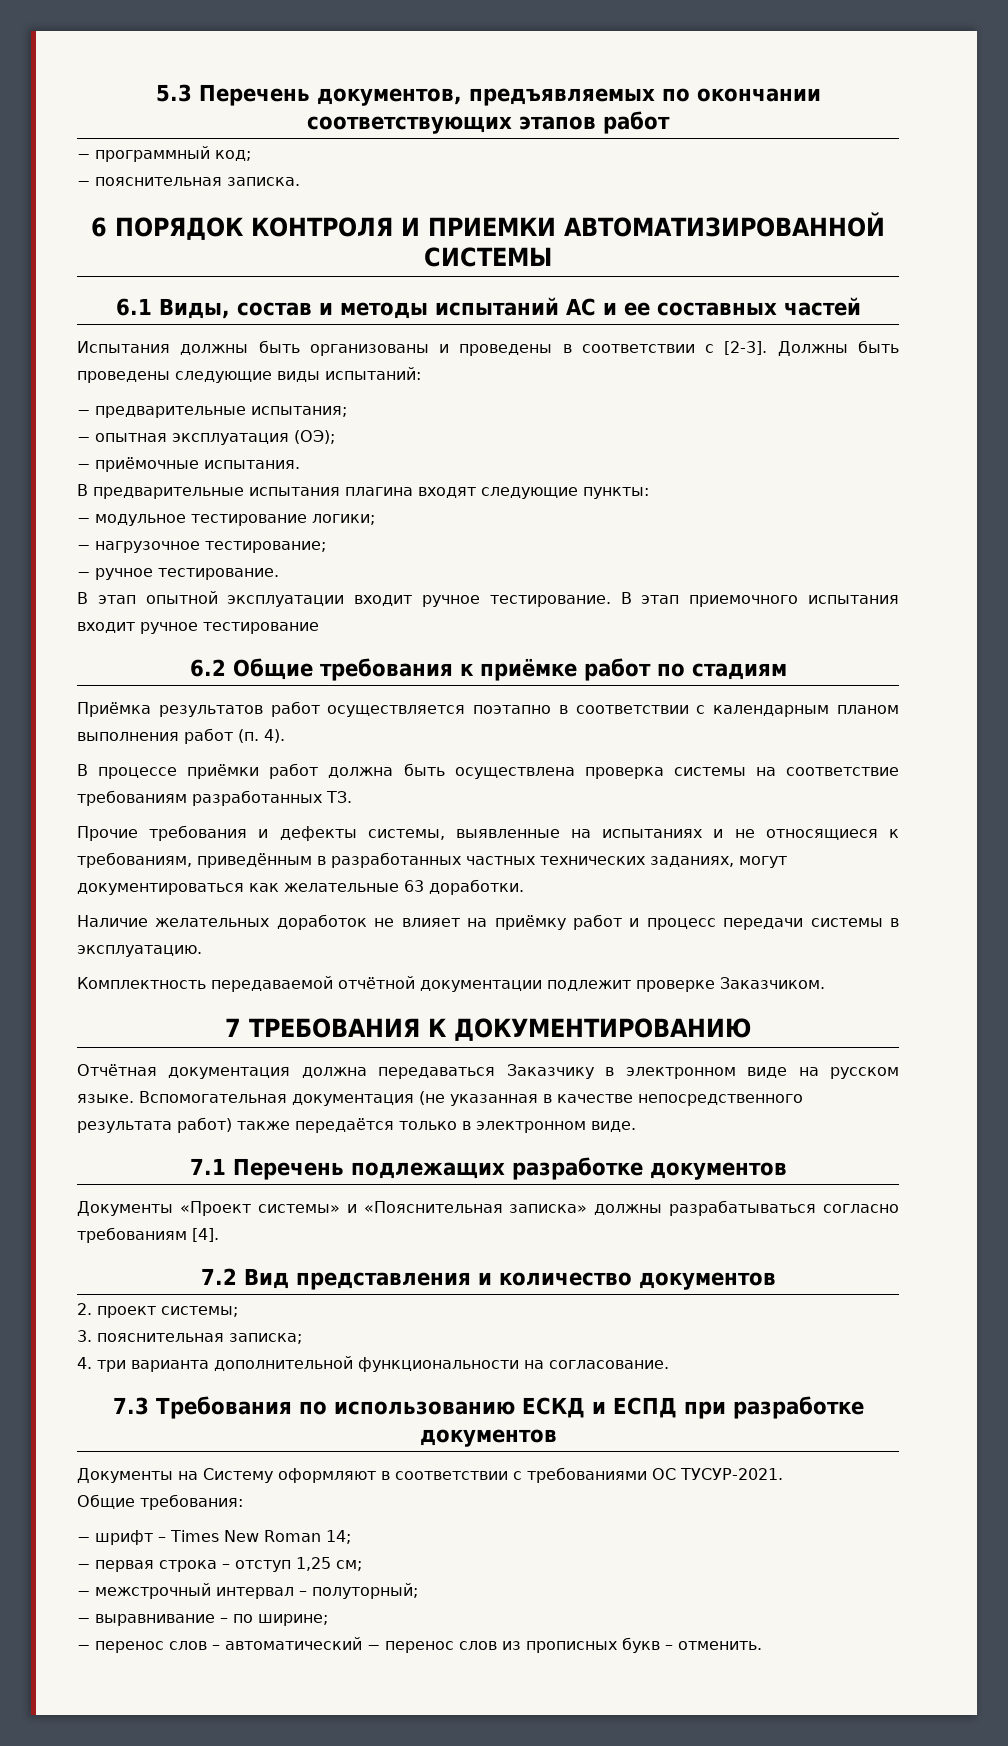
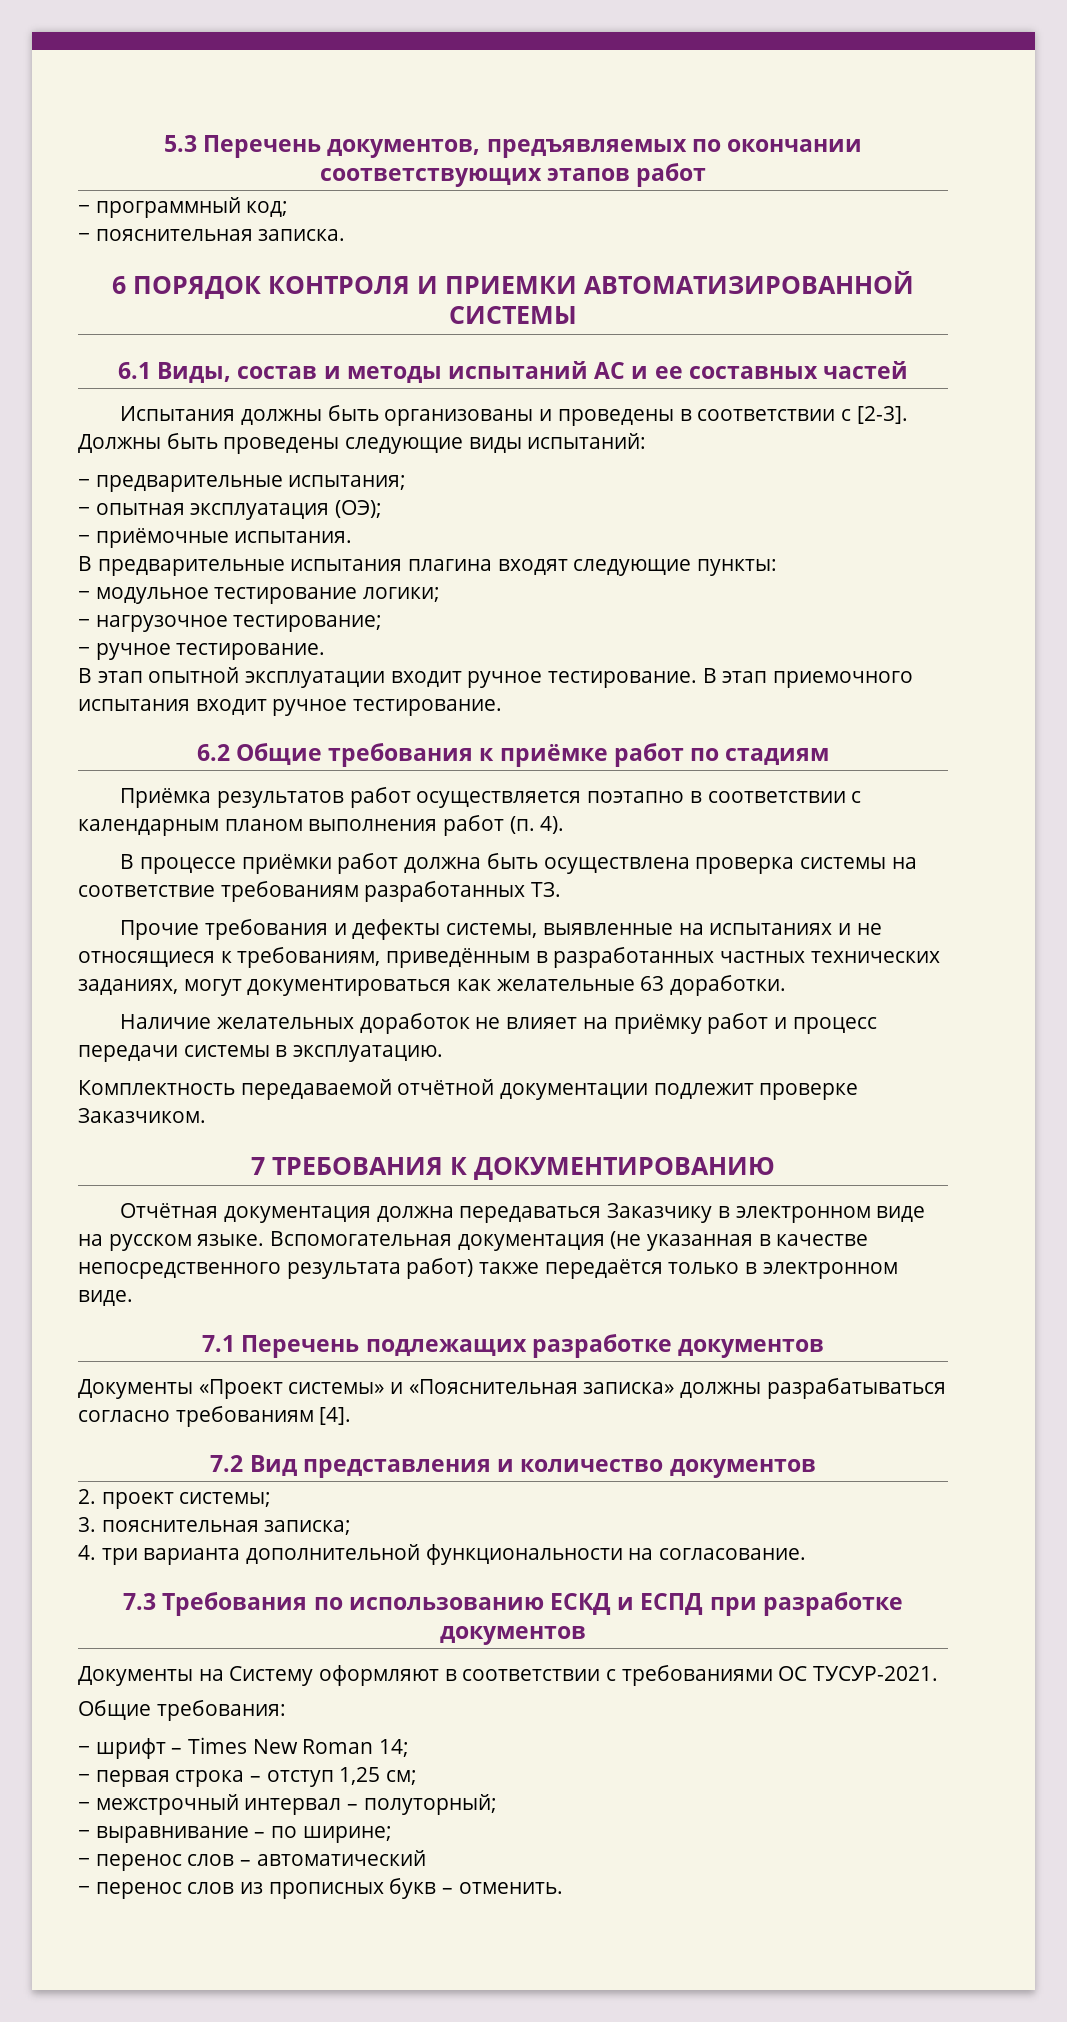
[203,622,319,634] тестирование -> [353,699,503,716] тестирование.
(362, 1643) none -> (426, 1858) //

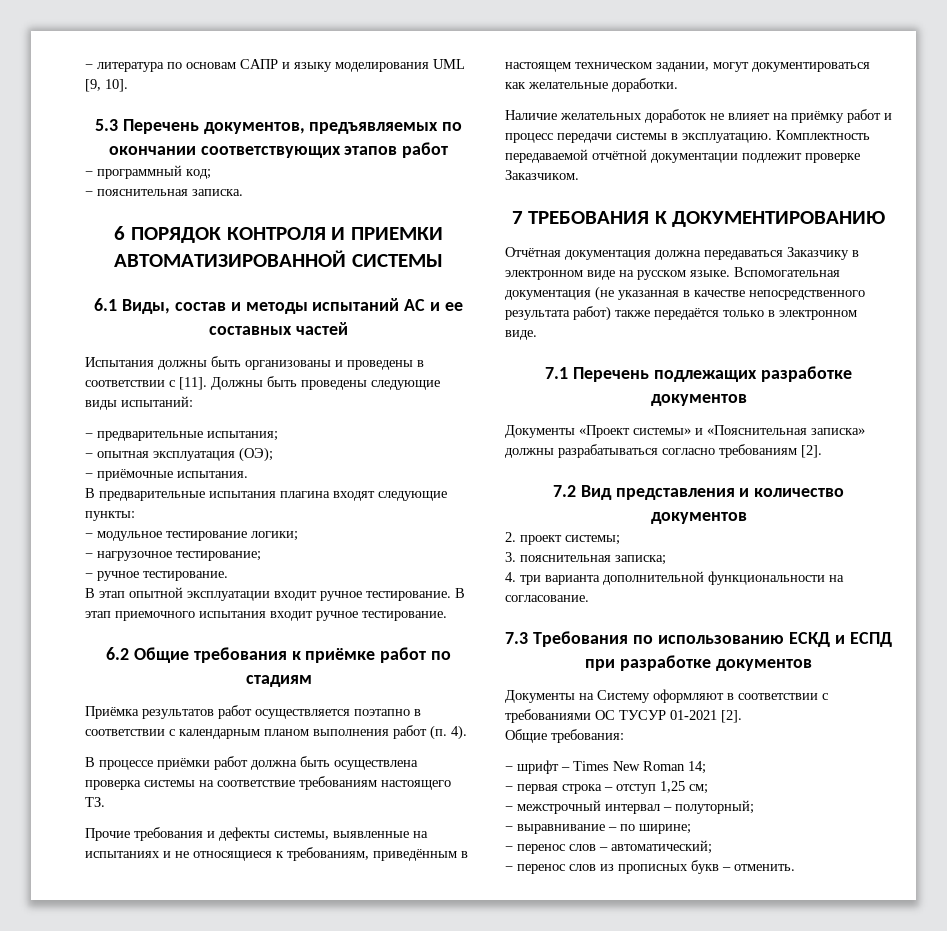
(163, 143) none -> [85,59,465,72] [85,79,128,92] − литература по основам САПР и языку моделирования UML [9, 10]. //
[856,406,908,424] [2-3]. -> [179,377,207,390] [11].
[364,881,526,902] разработанных -> [381,780,451,790] настоящего
[553,947,940,968] [78,979,178,995] разработанных частных технических заданиях, -> [505,62,709,72] настоящем техническом задании,
[640,976,665,991] 63 -> (608, 85) none
(444, 1053) // -> (772, 138) none
[319,1407,352,1425] [4]. -> [801,445,822,458] [2].
[813,1666,939,1681] ТУСУР-2021. -> [619,710,742,723] ТУСУР 01-2021 [2].
[256,1850,426,1866] автоматический -> [611,840,712,854] автоматический;

